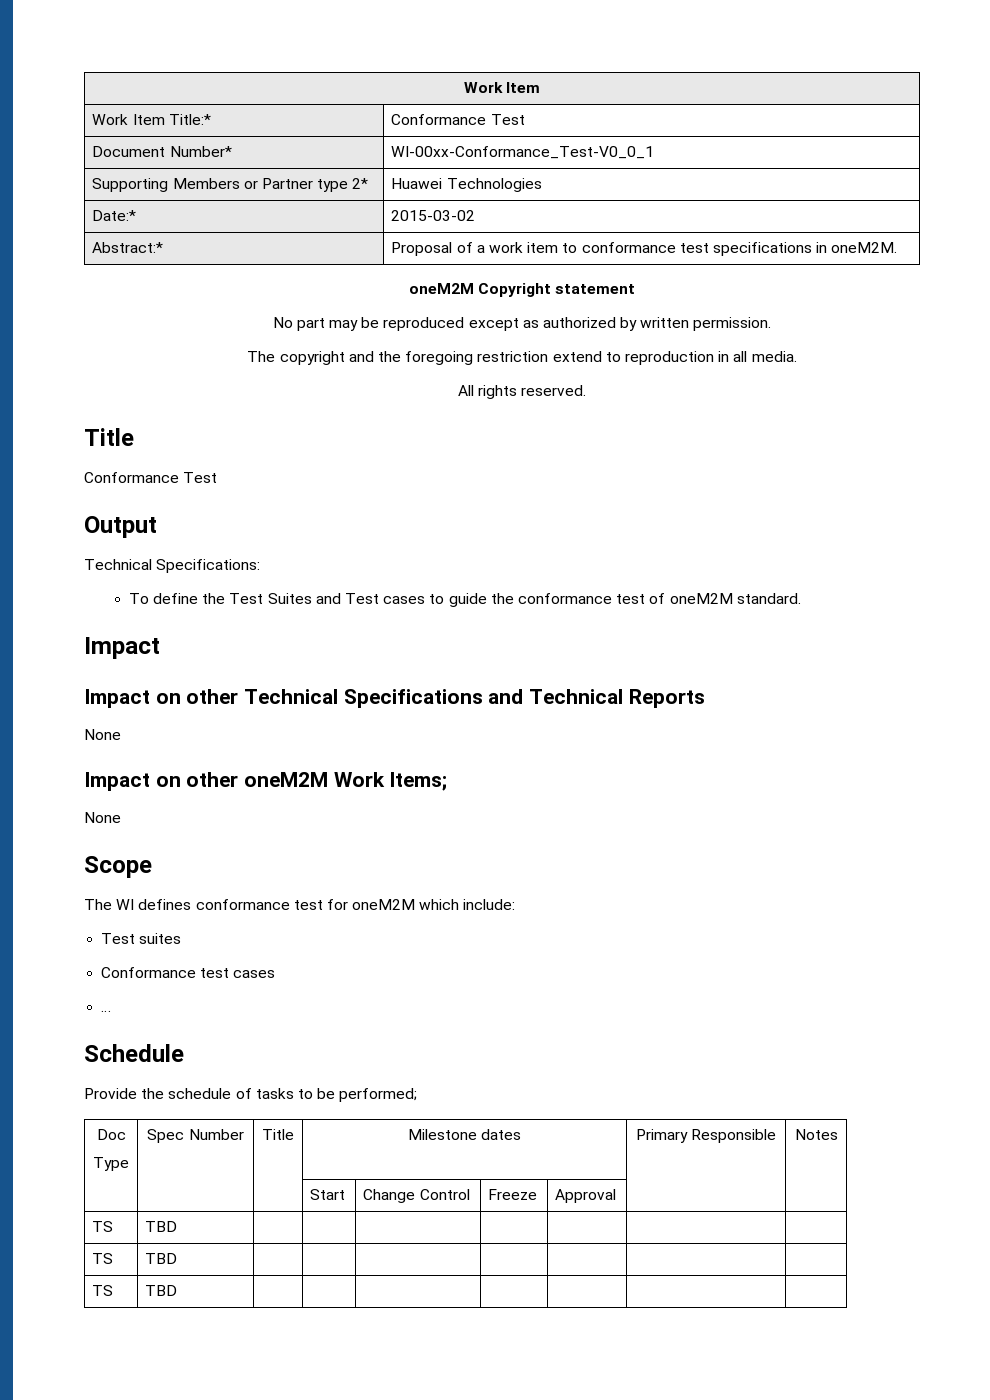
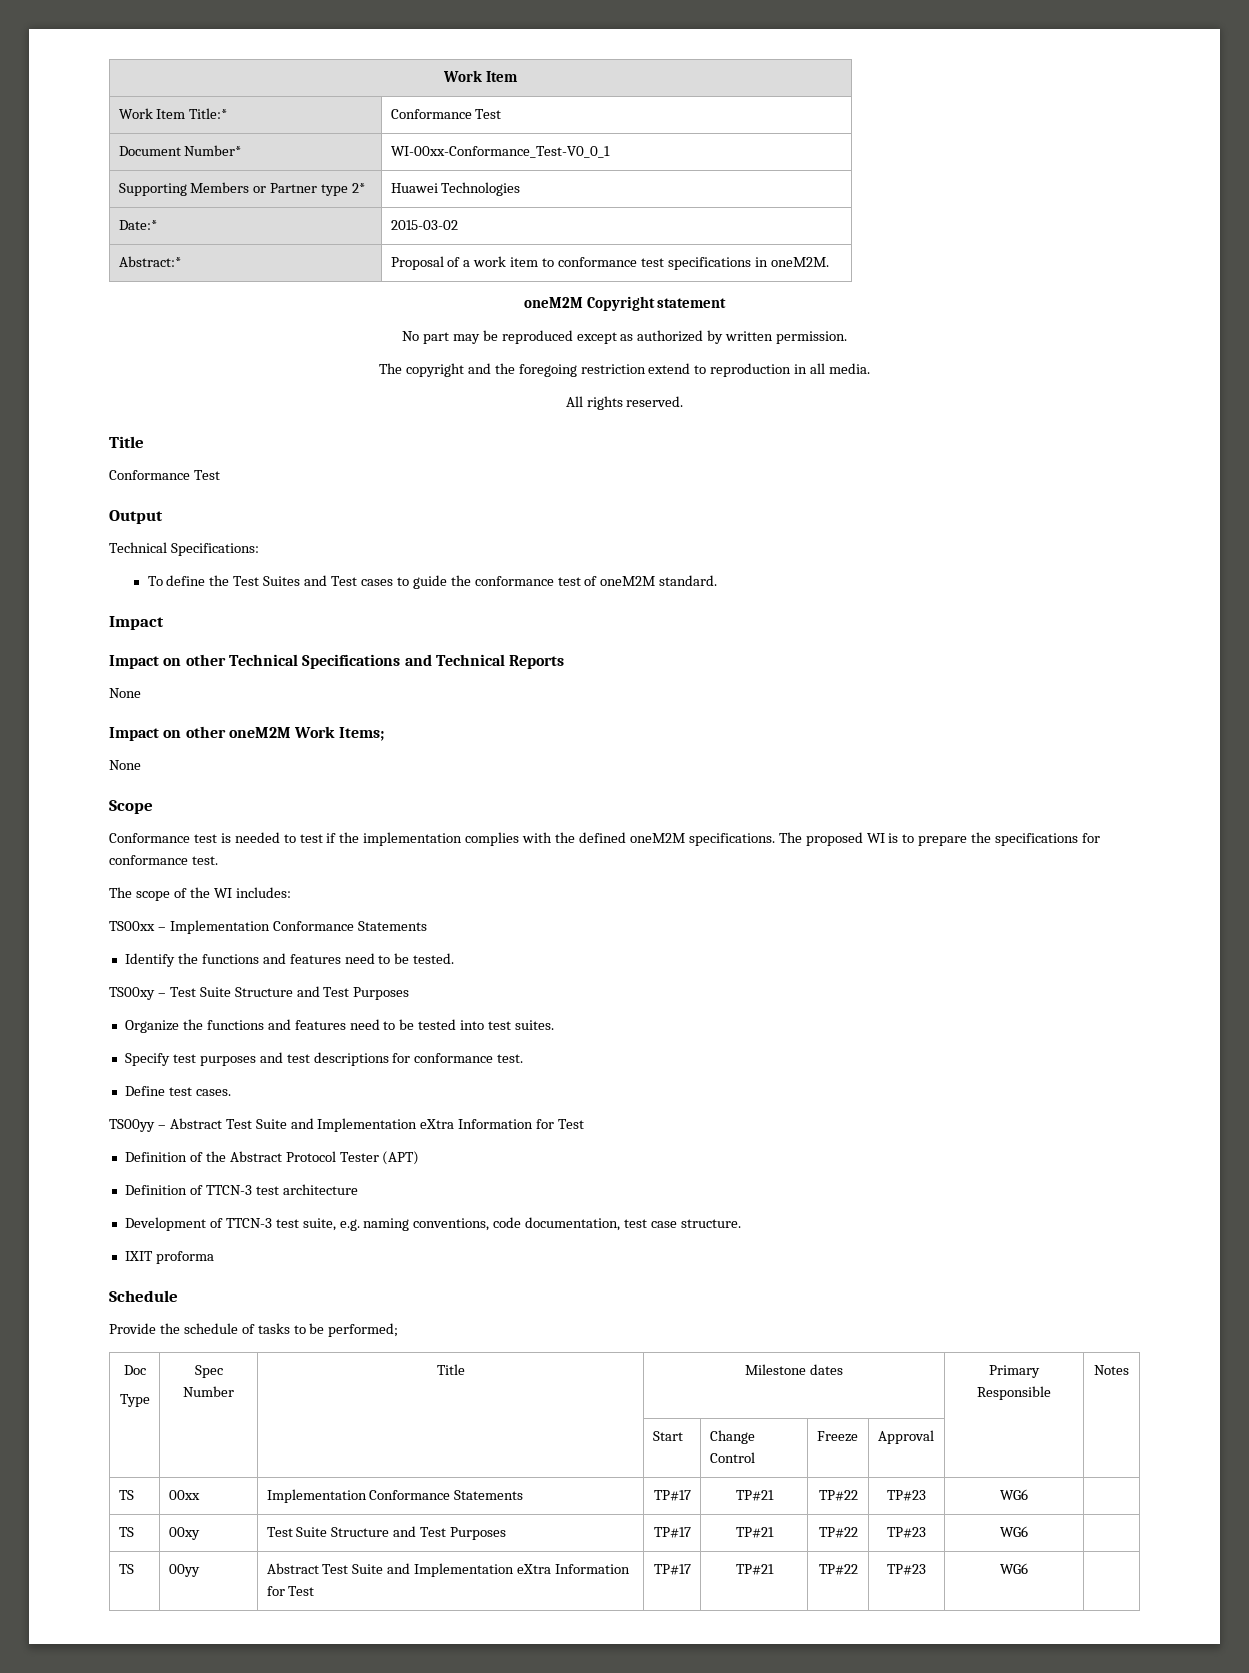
[84,899,516,910] [101,933,182,944] [101,967,276,978] [101,1010,112,1012] The WI defines conformance test for oneM2M which include: // Test suites // Conformance test cases // … -> [109,832,1101,846] [109,855,218,865] [109,887,291,901] [109,920,427,934] [124,953,455,967] [109,986,410,1000] [124,1019,555,1033] [124,1052,524,1066] [124,1086,231,1096] [109,1118,585,1132] [124,1151,420,1165] [124,1184,358,1195] [124,1217,741,1231] [124,1251,214,1264] Conformance test is needed to test if the implementation complies with the defined oneM2M specifications. The proposed WI is to prepare the specifications for conformance test. // The scope of the WI includes: // TS00xx – Implementation Conformance Statements // Identify the functions and features need to be tested. // TS00xy – Test Suite Structure and Test Purposes // Organize the functions and features need to be tested into test suites. // Specify test purposes and test descriptions for conformance test. // Define test cases. // TS00yy – Abstract Test Suite and Implementation eXtra Information for Test // Definition of the Abstract Protocol Tester (APT) // Definition of TTCN-3 test architecture // Development of TTCN-3 test suite, e.g. naming conventions, code documentation, test case structure. // IXIT proforma
[145,1221,178,1232] [92,1253,114,1264] [145,1253,178,1264] [92,1285,114,1296] [145,1285,178,1296] TBD | | | | | | | // TS | TBD | | | | | | | // TS | TBD | | | | | | -> [168,1490,200,1500] [266,1489,524,1503] [653,1490,691,1501] [735,1490,774,1501] [818,1490,858,1501] [887,1490,926,1501] [1000,1489,1028,1500] [118,1527,134,1537] [168,1527,200,1540] [266,1526,507,1540] [653,1527,691,1538] [735,1527,774,1538] [818,1527,858,1538] [887,1527,926,1538] [1000,1526,1028,1537] [118,1564,134,1574] [168,1564,200,1577] [266,1563,631,1577] [266,1586,315,1596] [653,1564,691,1575] [735,1564,774,1575] [818,1564,858,1575] [887,1564,926,1575] [1000,1563,1028,1574] 00xx | Implementation Conformance Statements | TP#17 | TP#21 | TP#22 | TP#23 | WG6 | // TS | 00xy | Test Suite Structure and Test Purposes | TP#17 | TP#21 | TP#22 | TP#23 | WG6 | // TS | 00yy | Abstract Test Suite and Implementation eXtra Information for Test | TP#17 | TP#21 | TP#22 | TP#23 | WG6

